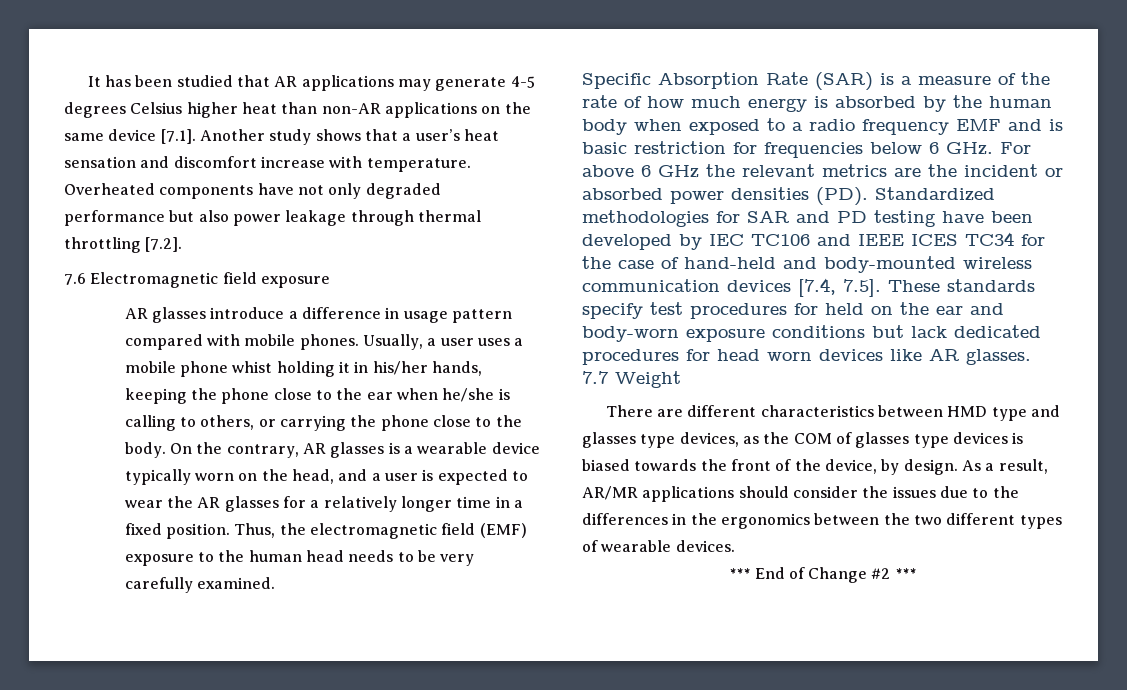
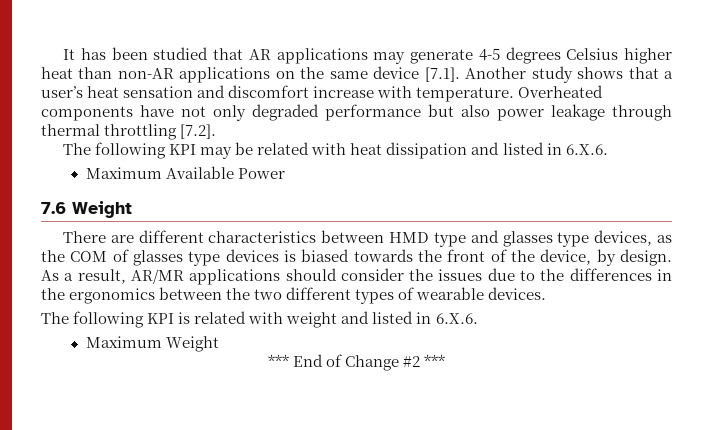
[64,272,330,288] [124,307,512,323] [124,334,524,350] [124,361,482,377] [124,388,510,404] [124,415,522,431] [124,442,540,458] [124,469,528,485] [124,496,523,512] [124,523,527,539] [124,550,475,566] [124,577,276,593] [582,72,1050,91] [582,95,1052,112] [582,118,1063,135] [582,141,1031,158] [582,164,1063,179] [582,187,995,206] [582,210,1033,227] [582,232,1045,250] [582,256,1032,273] [582,278,1035,297] [582,302,1004,319] [582,325,1041,342] [582,349,1031,365] [582,371,609,384] 7.6 Electromagnetic field exposure // AR glasses introduce a difference in usage pattern compared with mobile phones. Usually, a user uses a mobile phone whist holding it in his/her hands, keeping the phone close to the ear when he/she is calling to others, or carrying the phone close to the body. On the contrary, AR glasses is a wearable device typically worn on the head, and a user is expected to wear the AR glasses for a relatively longer time in a fixed position. Thus, the electromagnetic field (EMF) exposure to the human head needs to be very carefully examined. // Specific Absorption Rate (SAR) is a measure of the rate of how much energy is absorbed by the human body when exposed to a radio frequency EMF and is basic restriction for frequencies below 6 GHz. For above 6 GHz the relevant metrics are the incident or absorbed power densities (PD). Standardized methodologies for SAR and PD testing have been developed by IEC TC106 and IEEE ICES TC34 for the case of hand-held and body-mounted wireless communication devices [7.4, 7.5]. These standards specify test procedures for held on the ear and body-worn exposure conditions but lack dedicated procedures for head worn devices like AR glasses. 7.7 -> [63,142,608,159] [85,166,285,179] [41,202,66,214] The following KPI may be related with heat dissipation and listed in 6.X.6. // Maximum Available Power // 7.6
(735, 546) none -> [41,311,478,328] [85,336,219,352] // The following KPI is related with weight and listed in 6.X.6. // Maximum Weight

